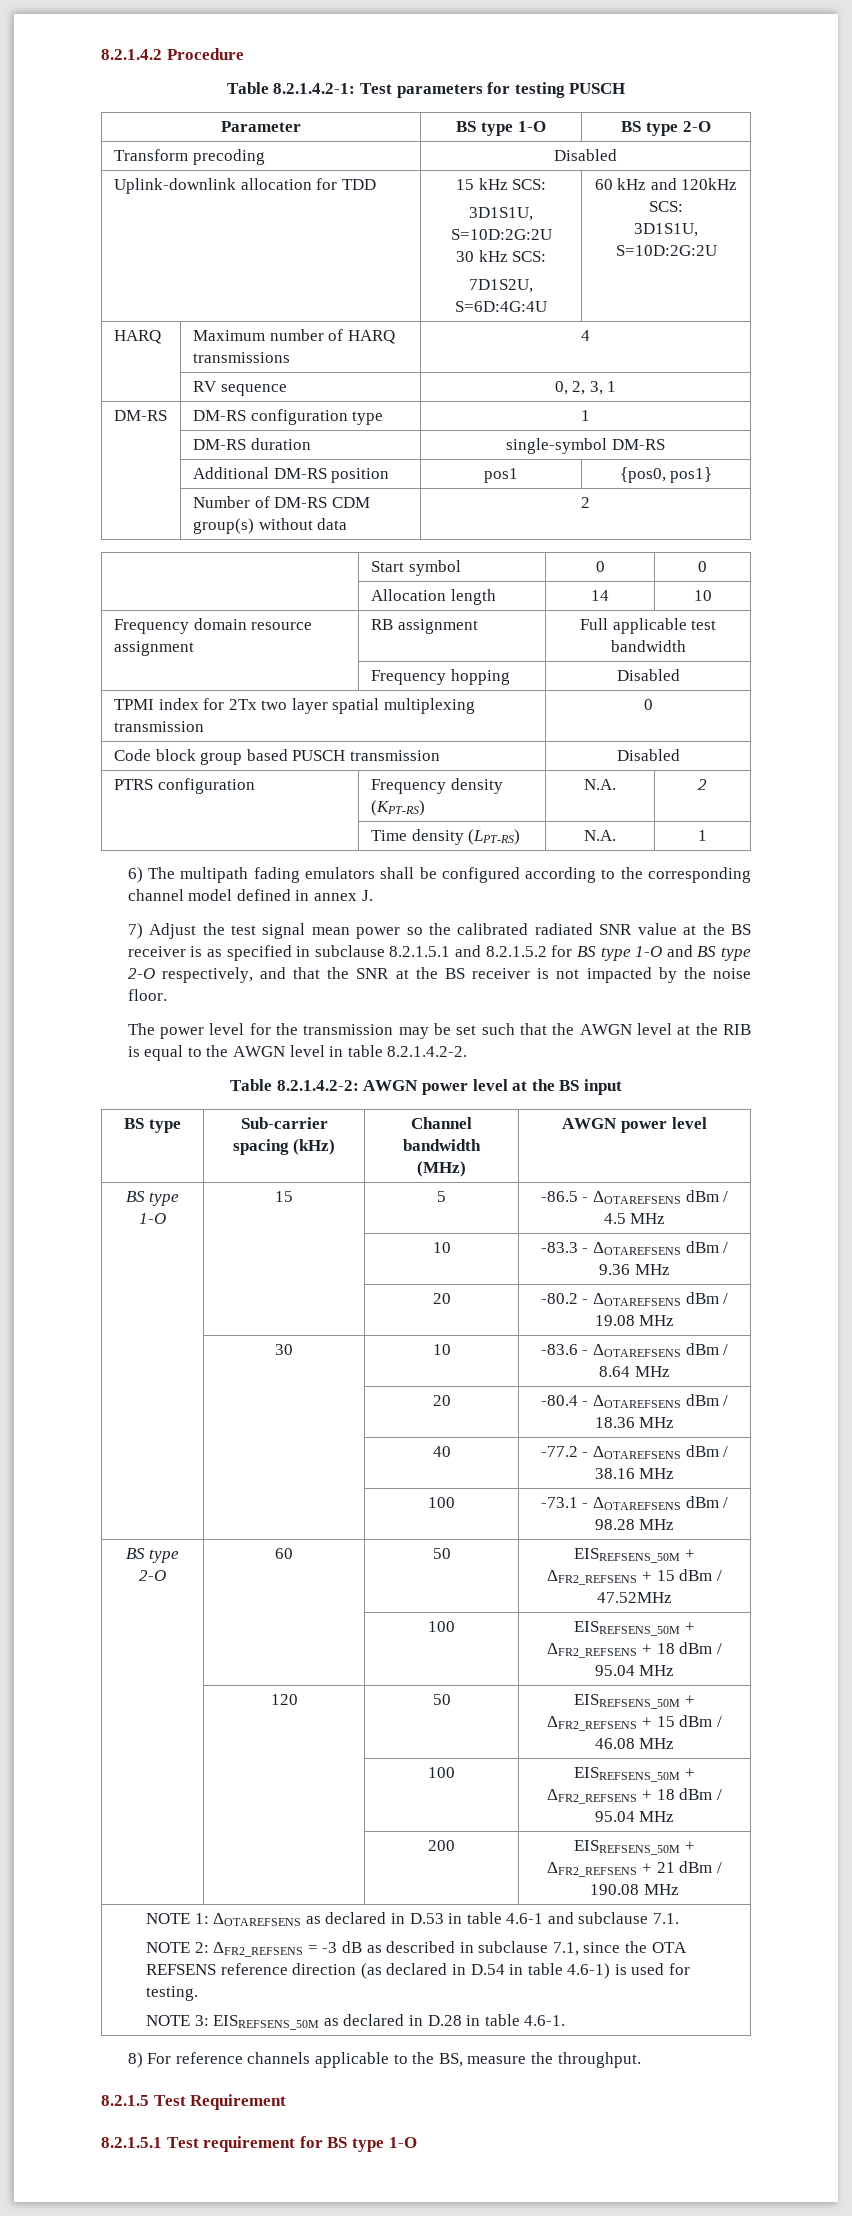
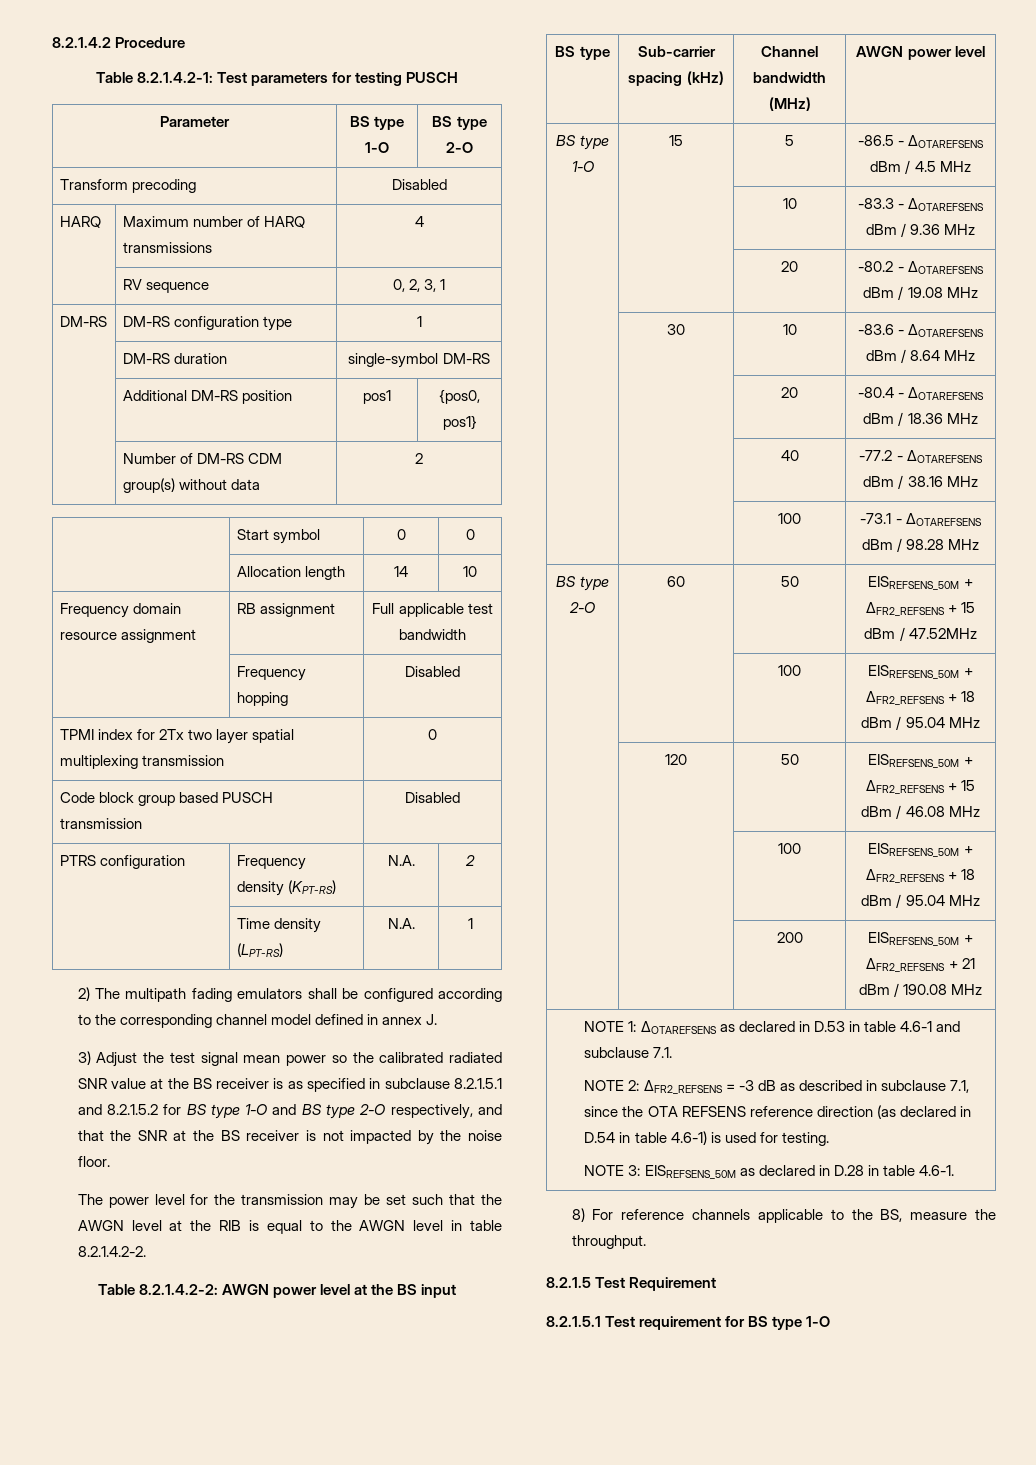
[113,178,376,194] [455,178,547,190] [469,207,533,221] [450,229,552,240] [455,250,547,262] [469,279,533,293] [455,301,547,312] [594,178,738,190] [649,201,683,212] [634,223,698,237] [615,245,717,256] // Uplink-downlink allocation for TDD | 15 kHz SCS: // 3D1S1U, S=10D:2G:2U // 30 kHz SCS: // 7D1S2U, S=6D:4G:4U | 60 kHz and 120kHz SCS: // 3D1S1U, S=10D:2G:2U -> (447, 184) none
[127,867,143,883] 6) -> [77,987,90,1001] 2)
[127,923,143,939] 7) -> [77,1051,91,1065] 3)

